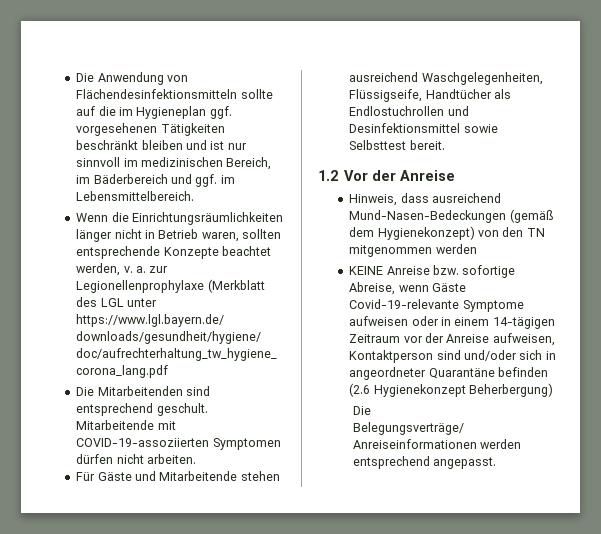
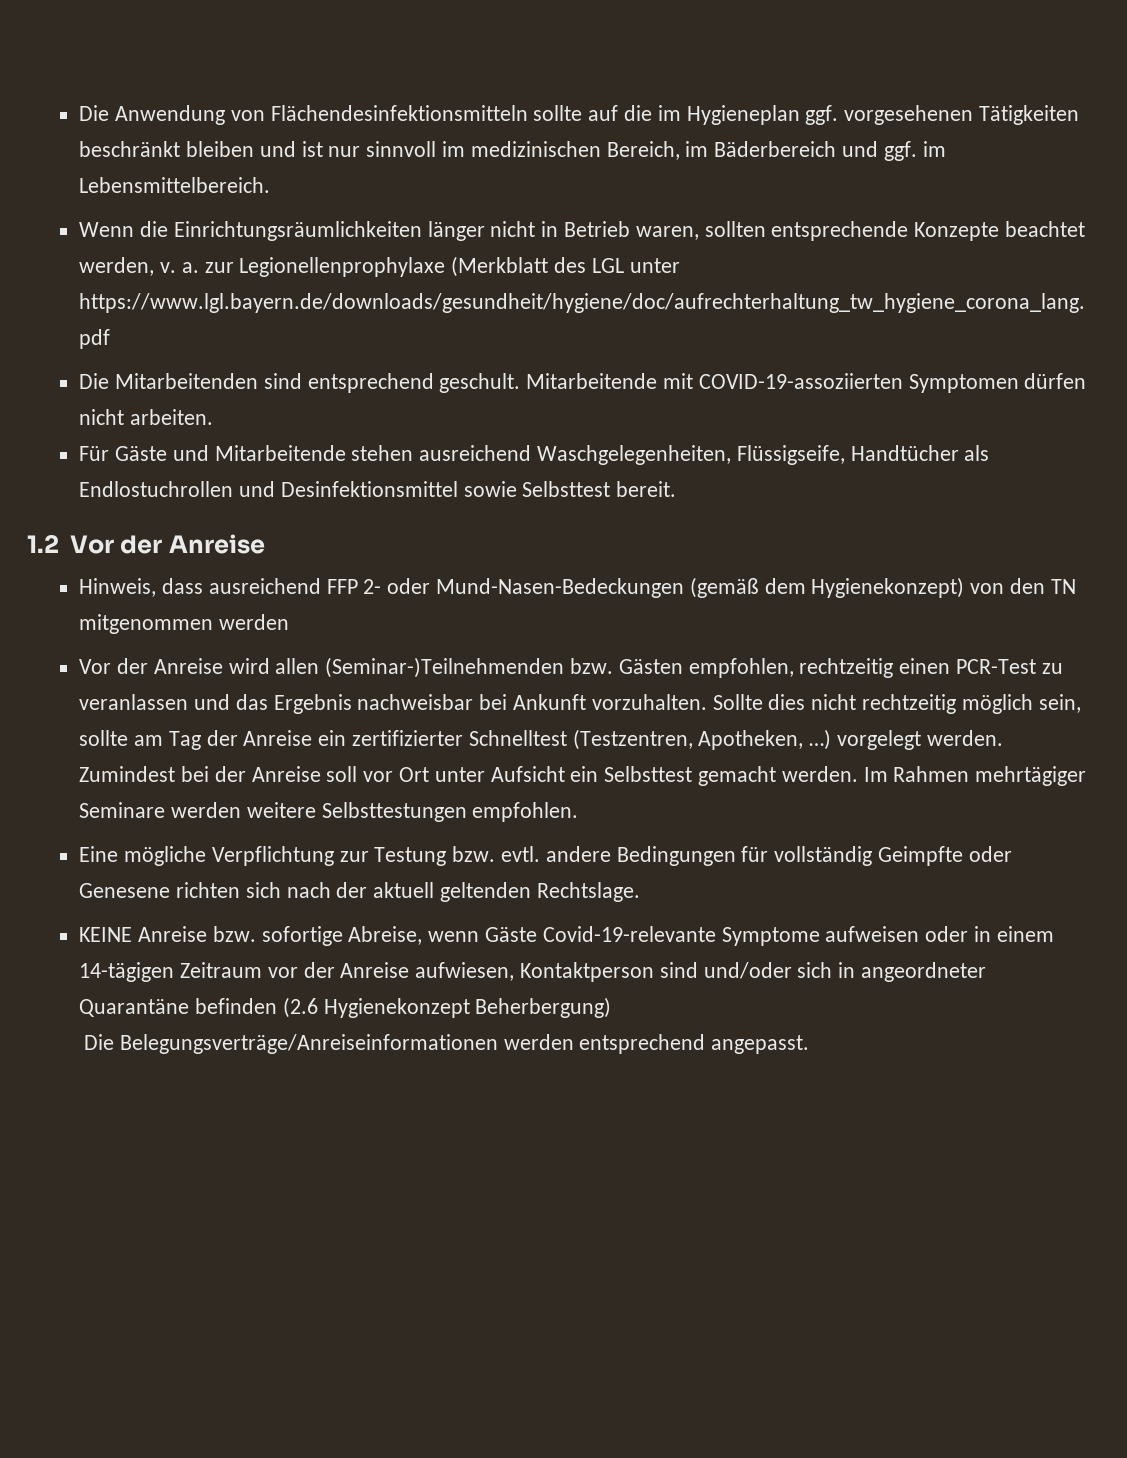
(501, 198) none -> [326,578,431,594] FFP 2- oder
(477, 249) none -> [79,657,1063,678] [79,694,1081,714] [79,729,1003,750] [79,766,1087,786] [79,802,579,822] [79,846,1012,866] [79,882,640,902] // Vor der Anreise wird allen (Seminar-)Teilnehmenden bzw. Gästen empfohlen, rechtzeitig einen PCR-Test zu veranlassen und das Ergebnis nachweisbar bei Ankunft vorzuhalten. Sollte dies nicht rechtzeitig möglich sein, sollte am Tag der Anreise ein zertifizierter Schnelltest (Testzentren, Apotheken, …) vorgelegt werden. Zumindest bei der Anreise soll vor Ort unter Aufsicht ein Selbsttest gemacht werden. Im Rahmen mehrtägiger Seminare werden weitere Selbsttestungen empfohlen. // Eine mögliche Verpflichtung zur Testung bzw. evtl. andere Bedingungen für vollständig Geimpfte oder Genesene richten sich nach der aktuell geltenden Rechtslage.
[492,333,555,346] aufweisen, -> [415,962,515,981] aufwiesen,

